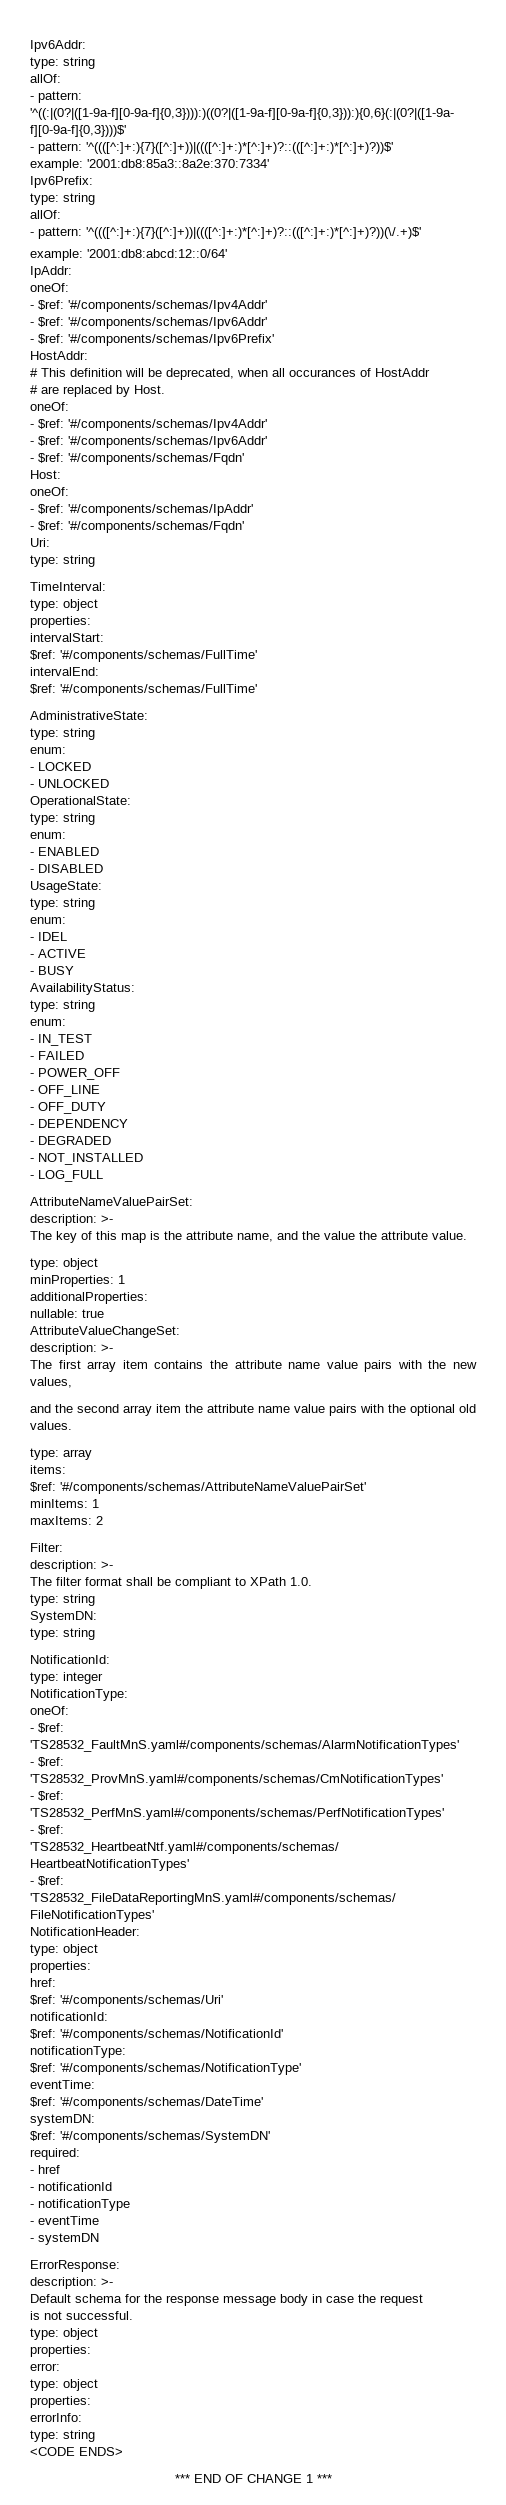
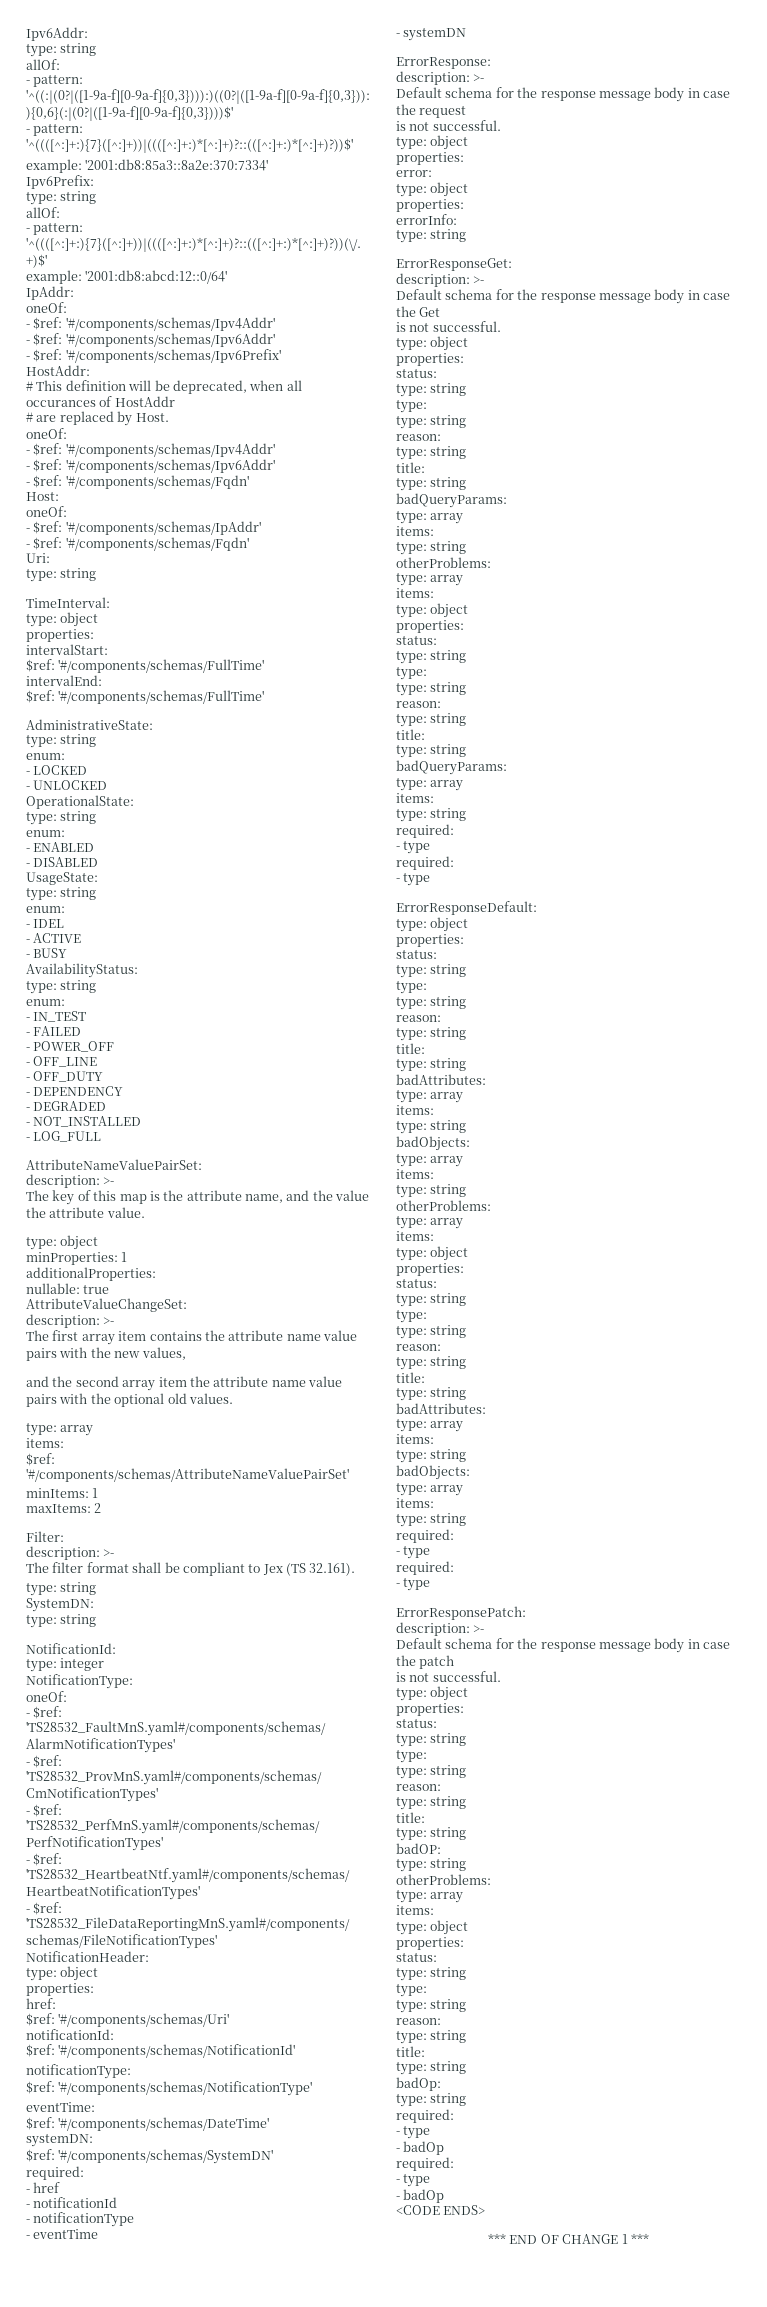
[250,1577,312,1586] XPath 1.0. -> [262,1563,356,1576] Jex (TS 32.161).
(95, 2436) none -> [396,258,512,271] [396,273,485,287] [396,289,730,304] [396,306,441,317] [396,321,501,332] [396,336,469,351] [396,353,464,366] [396,369,437,378] [396,383,467,397] [396,400,427,413] [396,415,467,429] [396,434,441,441] [396,446,467,460] [396,462,425,473] [396,477,467,491] [396,493,507,508] [396,511,464,524] [396,526,434,536] [396,541,467,555] [396,557,491,568] [396,573,464,586] [396,588,434,598] [396,603,469,618] [396,620,464,633] [396,636,437,645] [396,650,467,664] [396,667,427,680] [396,682,467,696] [396,701,441,708] [396,713,467,727] [396,729,425,740] [396,744,467,758] [396,760,507,775] [396,778,464,791] [396,793,434,803] [396,808,467,822] [396,824,454,838] [396,841,431,854] [396,856,454,870] [396,873,431,886] [396,901,537,915] [396,917,469,932] [396,934,464,947] [396,950,437,959] [396,964,467,978] [396,981,427,994] [396,996,467,1010] [396,1015,441,1022] [396,1027,467,1041] [396,1043,425,1054] [396,1058,467,1072] [396,1074,486,1085] [396,1090,464,1103] [396,1105,434,1115] [396,1120,467,1134] [396,1136,470,1151] [396,1154,464,1167] [396,1169,434,1179] [396,1184,467,1198] [396,1200,491,1211] [396,1216,464,1229] [396,1231,434,1241] [396,1246,469,1261] [396,1263,464,1276] [396,1279,437,1288] [396,1293,467,1307] [396,1310,427,1323] [396,1325,467,1339] [396,1344,441,1351] [396,1356,467,1370] [396,1372,425,1383] [396,1387,467,1401] [396,1403,486,1414] [396,1419,464,1432] [396,1434,434,1444] [396,1449,467,1463] [396,1465,470,1480] [396,1483,464,1496] [396,1498,434,1508] [396,1513,467,1527] [396,1529,454,1543] [396,1546,431,1559] [396,1561,454,1575] [396,1578,431,1591] [396,1606,526,1620] [396,1622,485,1636] [396,1638,730,1653] [396,1655,455,1669] [396,1671,501,1682] [396,1686,469,1701] [396,1703,464,1716] [396,1719,437,1728] [396,1733,467,1747] [396,1750,427,1763] [396,1765,467,1779] [396,1784,441,1791] [396,1796,467,1810] [396,1812,425,1823] [396,1827,467,1841] [396,1843,441,1854] [396,1858,467,1872] [396,1874,491,1885] [396,1890,464,1903] [396,1905,434,1915] [396,1920,469,1935] [396,1937,464,1950] [396,1953,437,1962] [396,1967,467,1981] [396,1984,427,1997] [396,1999,467,2013] [396,2018,441,2025] [396,2030,467,2044] [396,2046,425,2057] [396,2061,467,2075] [396,2077,441,2091] [396,2093,467,2107] [396,2109,454,2123] [396,2126,431,2139] [396,2141,445,2155] [396,2157,454,2171] [396,2174,431,2187] [396,2189,445,2203] // ErrorResponseGet: // description: >- // Default schema for the response message body in case the Get // is not successful. // type: object // properties: // status: // type: string // type: // type: string // reason: // type: string // title: // type: string // badQueryParams: // type: array // items: // type: string // otherProblems: // type: array // items: // type: object // properties: // status: // type: string // type: // type: string // reason: // type: string // title: // type: string // badQueryParams: // type: array // items: // type: string // required: // - type // required: // - type // ErrorResponseDefault: // type: object // properties: // status: // type: string // type: // type: string // reason: // type: string // title: // type: string // badAttributes: // type: array // items: // type: string // badObjects: // type: array // items: // type: string // otherProblems: // type: array // items: // type: object // properties: // status: // type: string // type: // type: string // reason: // type: string // title: // type: string // badAttributes: // type: array // items: // type: string // badObjects: // type: array // items: // type: string // required: // - type // required: // - type // ErrorResponsePatch: // description: >- // Default schema for the response message body in case the patch // is not successful. // type: object // properties: // status: // type: string // type: // type: string // reason: // type: string // title: // type: string // badOP: // type: string // otherProblems: // type: array // items: // type: object // properties: // status: // type: string // type: // type: string // reason: // type: string // title: // type: string // badOp: // type: string // required: // - type // - badOp // required: // - type // - badOp

